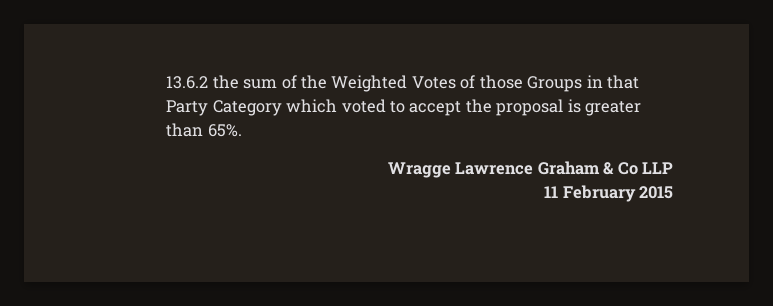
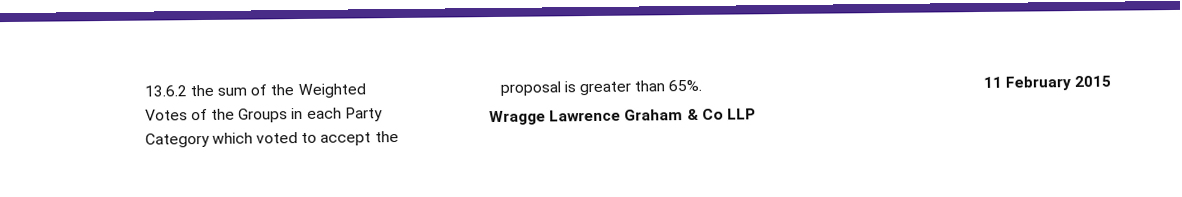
[479,75,523,89] those -> [211,108,236,120] the
[607,75,640,89] that -> [306,107,342,119] each

